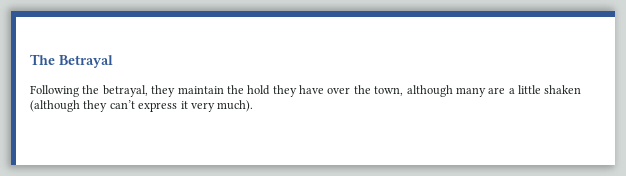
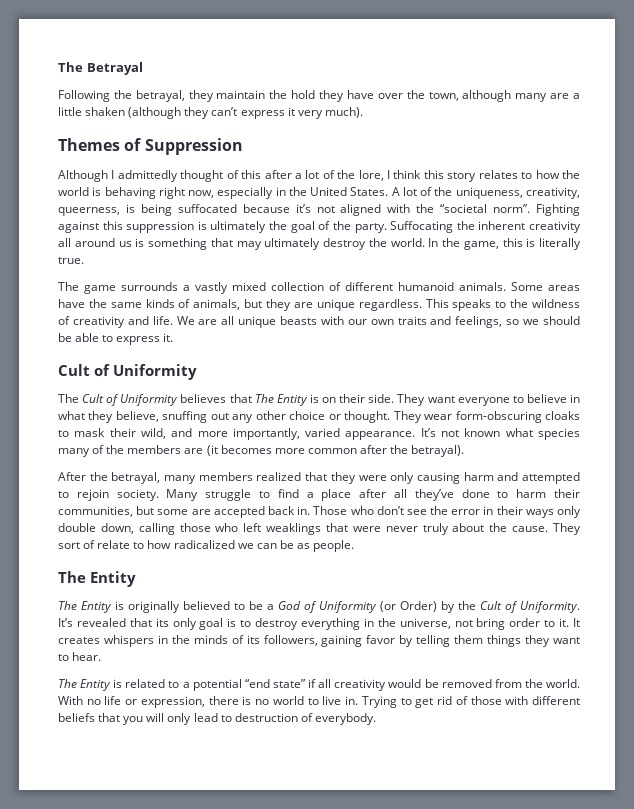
(254, 106) none -> [58,138,243,155] [58,170,581,182] [58,187,580,199] [58,204,580,216] [58,221,582,233] [58,238,581,250] [58,257,84,264] [58,282,580,294] [58,299,580,311] [58,316,580,328] [58,333,174,345] [58,364,197,380] [58,394,580,406] [58,411,580,423] [58,428,581,440] [58,445,465,457] [58,472,580,484] [58,489,581,501] [58,506,581,518] [58,523,581,535] [58,540,355,552] [58,571,136,587] [58,601,580,613] [58,618,581,630] [58,635,580,647] [58,652,102,661] [58,679,580,691] [58,696,581,708] [58,713,376,725] // Themes of Suppression // Although I admittedly thought of this after a lot of the lore, I think this story relates to how the world is behaving right now, especially in the United States. A lot of the uniqueness, creativity, queerness, is being suffocated because it’s not aligned with the “societal norm”. Fighting against this suppression is ultimately the goal of the party. Suffocating the inherent creativity all around us is something that may ultimately destroy the world. In the game, this is literally true. // The game surrounds a vastly mixed collection of different humanoid animals. Some areas have the same kinds of animals, but they are unique regardless. This speaks to the wildness of creativity and life. We are all unique beasts with our own traits and feelings, so we should be able to express it. // Cult of Uniformity // The Cult of Uniformity believes that The Entity is on their side. They want everyone to believe in what they believe, snuffing out any other choice or thought. They wear form-obscuring cloaks to mask their wild, and more importantly, varied appearance. It’s not known what species many of the members are (it becomes more common after the betrayal). // After the betrayal, many members realized that they were only causing harm and attempted to rejoin society. Many struggle to find a place after all they’ve done to harm their communities, but some are accepted back in. Those who don’t see the error in their ways only double down, calling those who left weaklings that were never truly about the cause. They sort of relate to how radicalized we can be as people. // The Entity // The Entity is originally believed to be a God of Uniformity (or Order) by the Cult of Uniformity. It’s revealed that its only goal is to destroy everything in the universe, not bring order to it. It creates whispers in the minds of its followers, gaining favor by telling them things they want to hear. // The Entity is related to a potential “end state” if all creativity would be removed from the world. With no life or expression, there is no world to live in. Trying to get rid of those with different beliefs that you will only lead to destruction of everybody.

